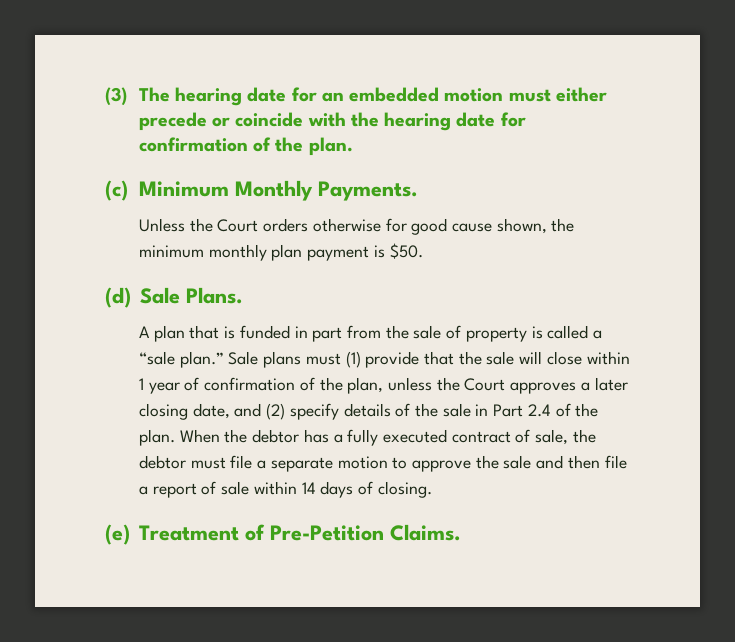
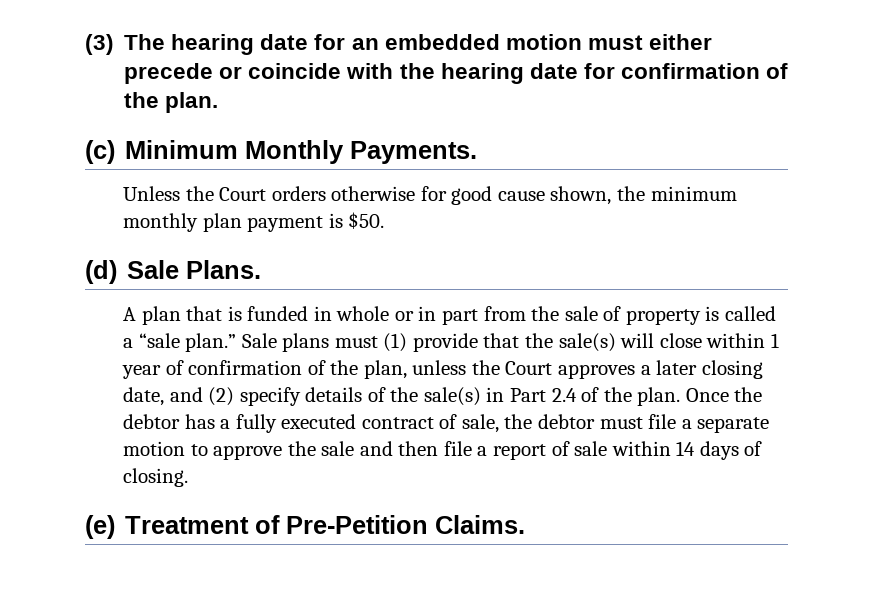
(308, 332) none -> [336,306,437,321] whole or in
[486,351,515,365] sale -> [558,333,616,352] sale(s)
[442,403,471,417] sale -> [423,387,481,406] sale(s)
[179,429,220,443] When -> [685,388,729,402] Once

